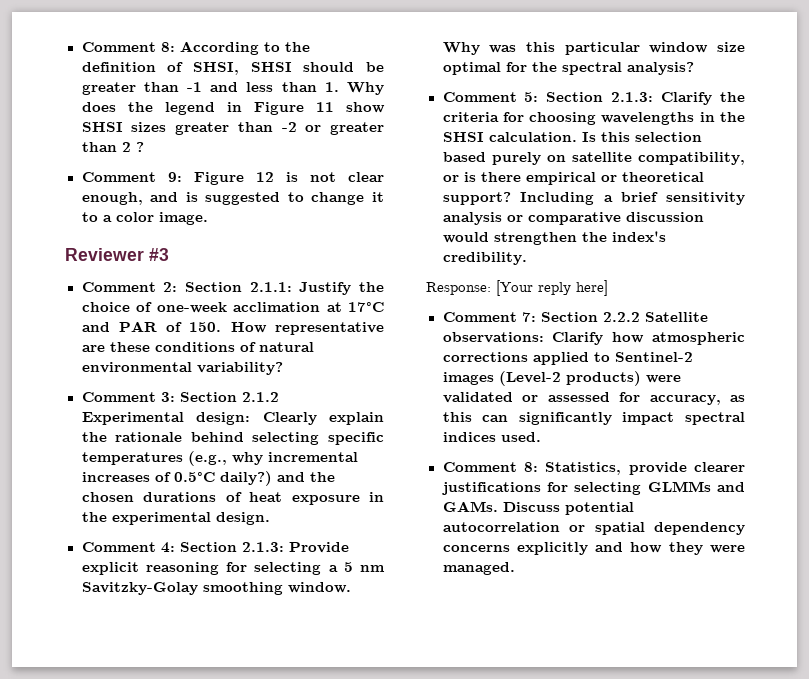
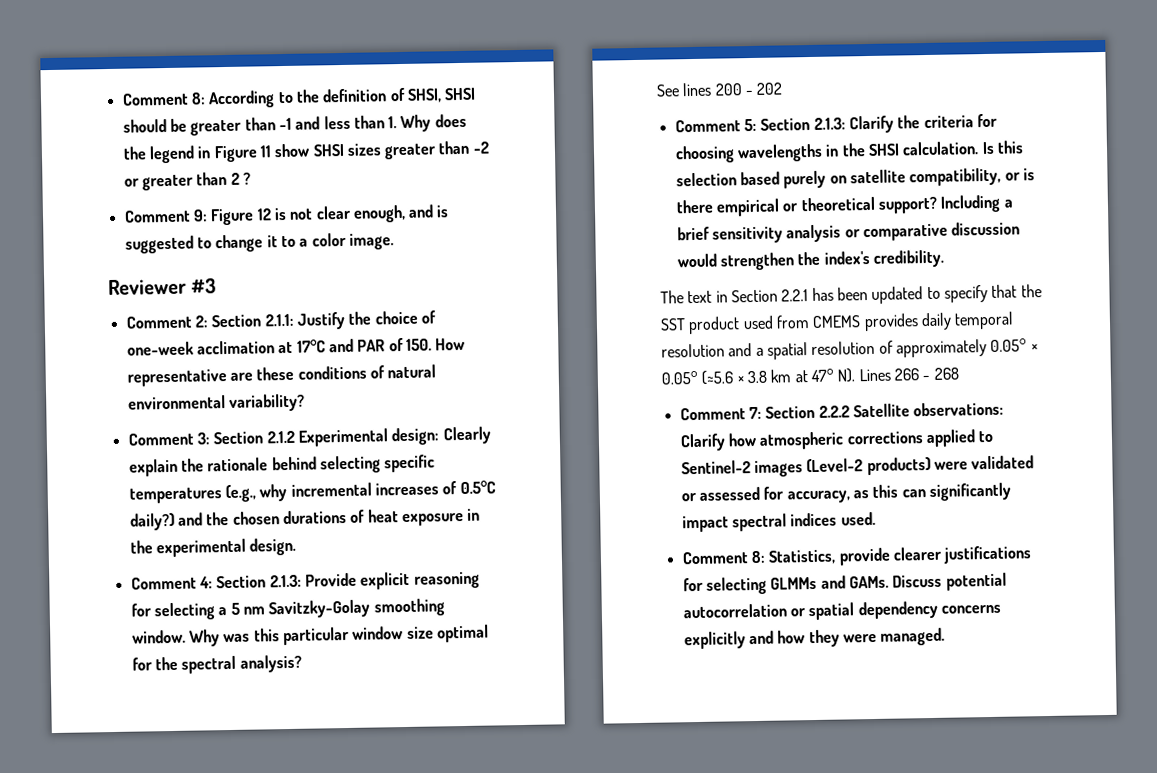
(694, 68) none -> [656,82,784,97] // See lines 200 - 202
[426,280,608,296] Response: [Your reply here] -> [660,284,1042,304] [660,311,1015,335] [661,338,1038,360] [661,367,959,385] The text in Section 2.2.1 has been updated to specify that the SST product used from CMEMS provides daily temporal resolution and a spatial resolution of approximately 0.05° × 0.05° (≈5.6 × 3.8 km at 47° N). Lines 266 - 268

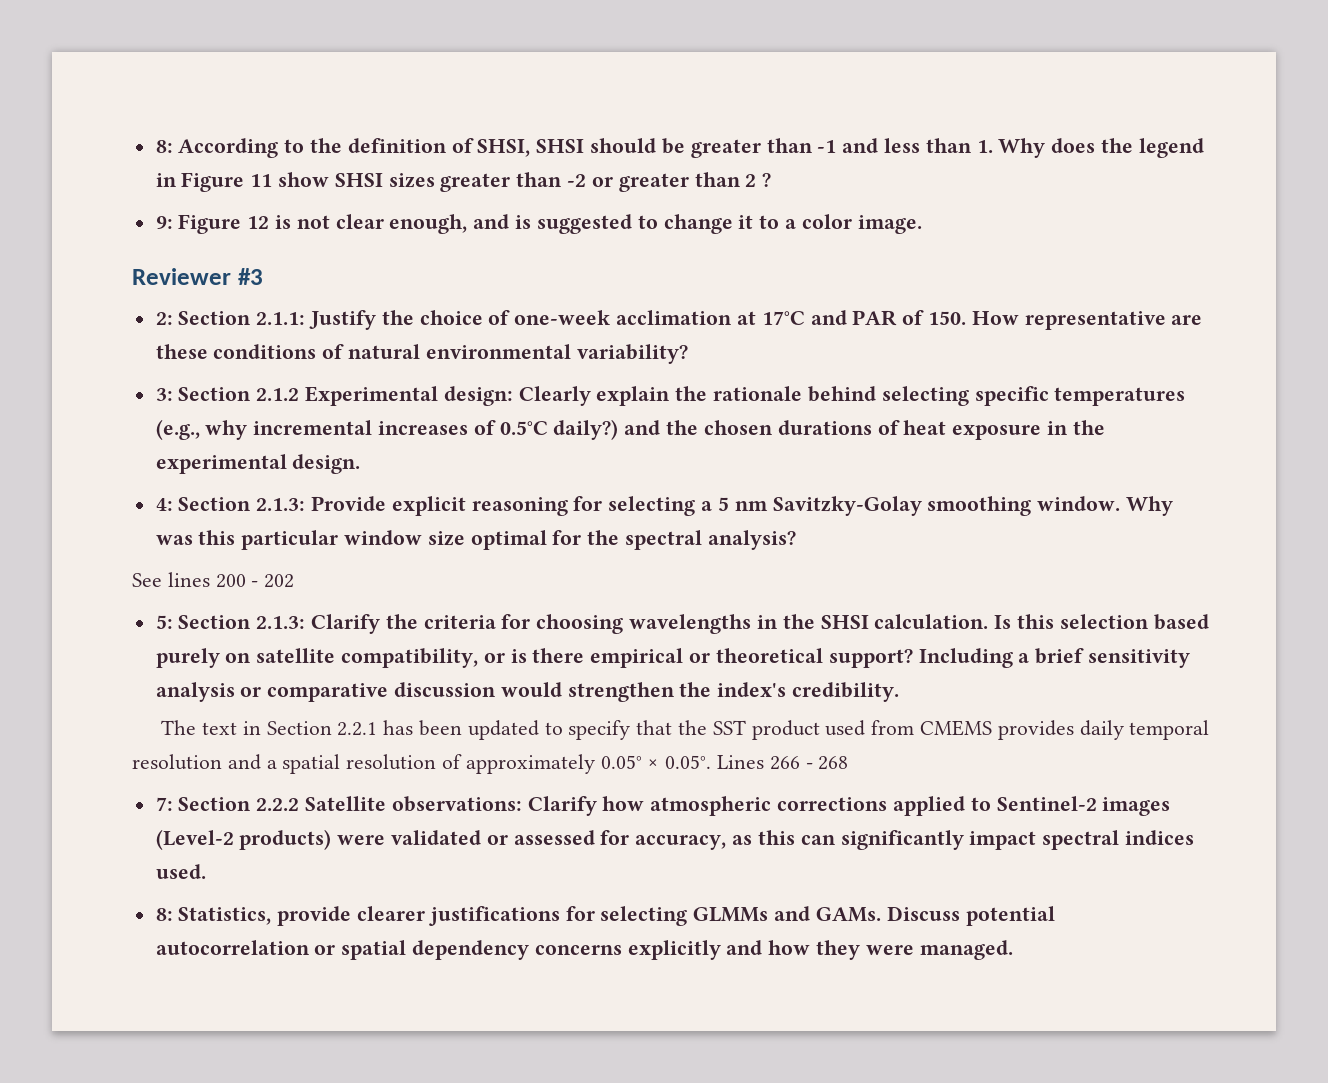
[121,92,189,106] Comment -> (155, 146) none
[123,209,191,223] Comment -> (772, 180) none
[125,315,192,329] Comment -> (263, 276) none
[127,432,194,446] Comment -> (688, 354) none
[130,576,197,590] Comment -> (361, 464) none
[674,119,741,133] Comment -> (295, 581) none
[661,368,856,385] 0.05° (≈5.6 × 3.8 km at 47° N). -> [665,755,712,769] 0.05°.
[679,407,746,421] Comment -> (849, 763) none
[681,551,749,565] Comment -> (206, 871) none

